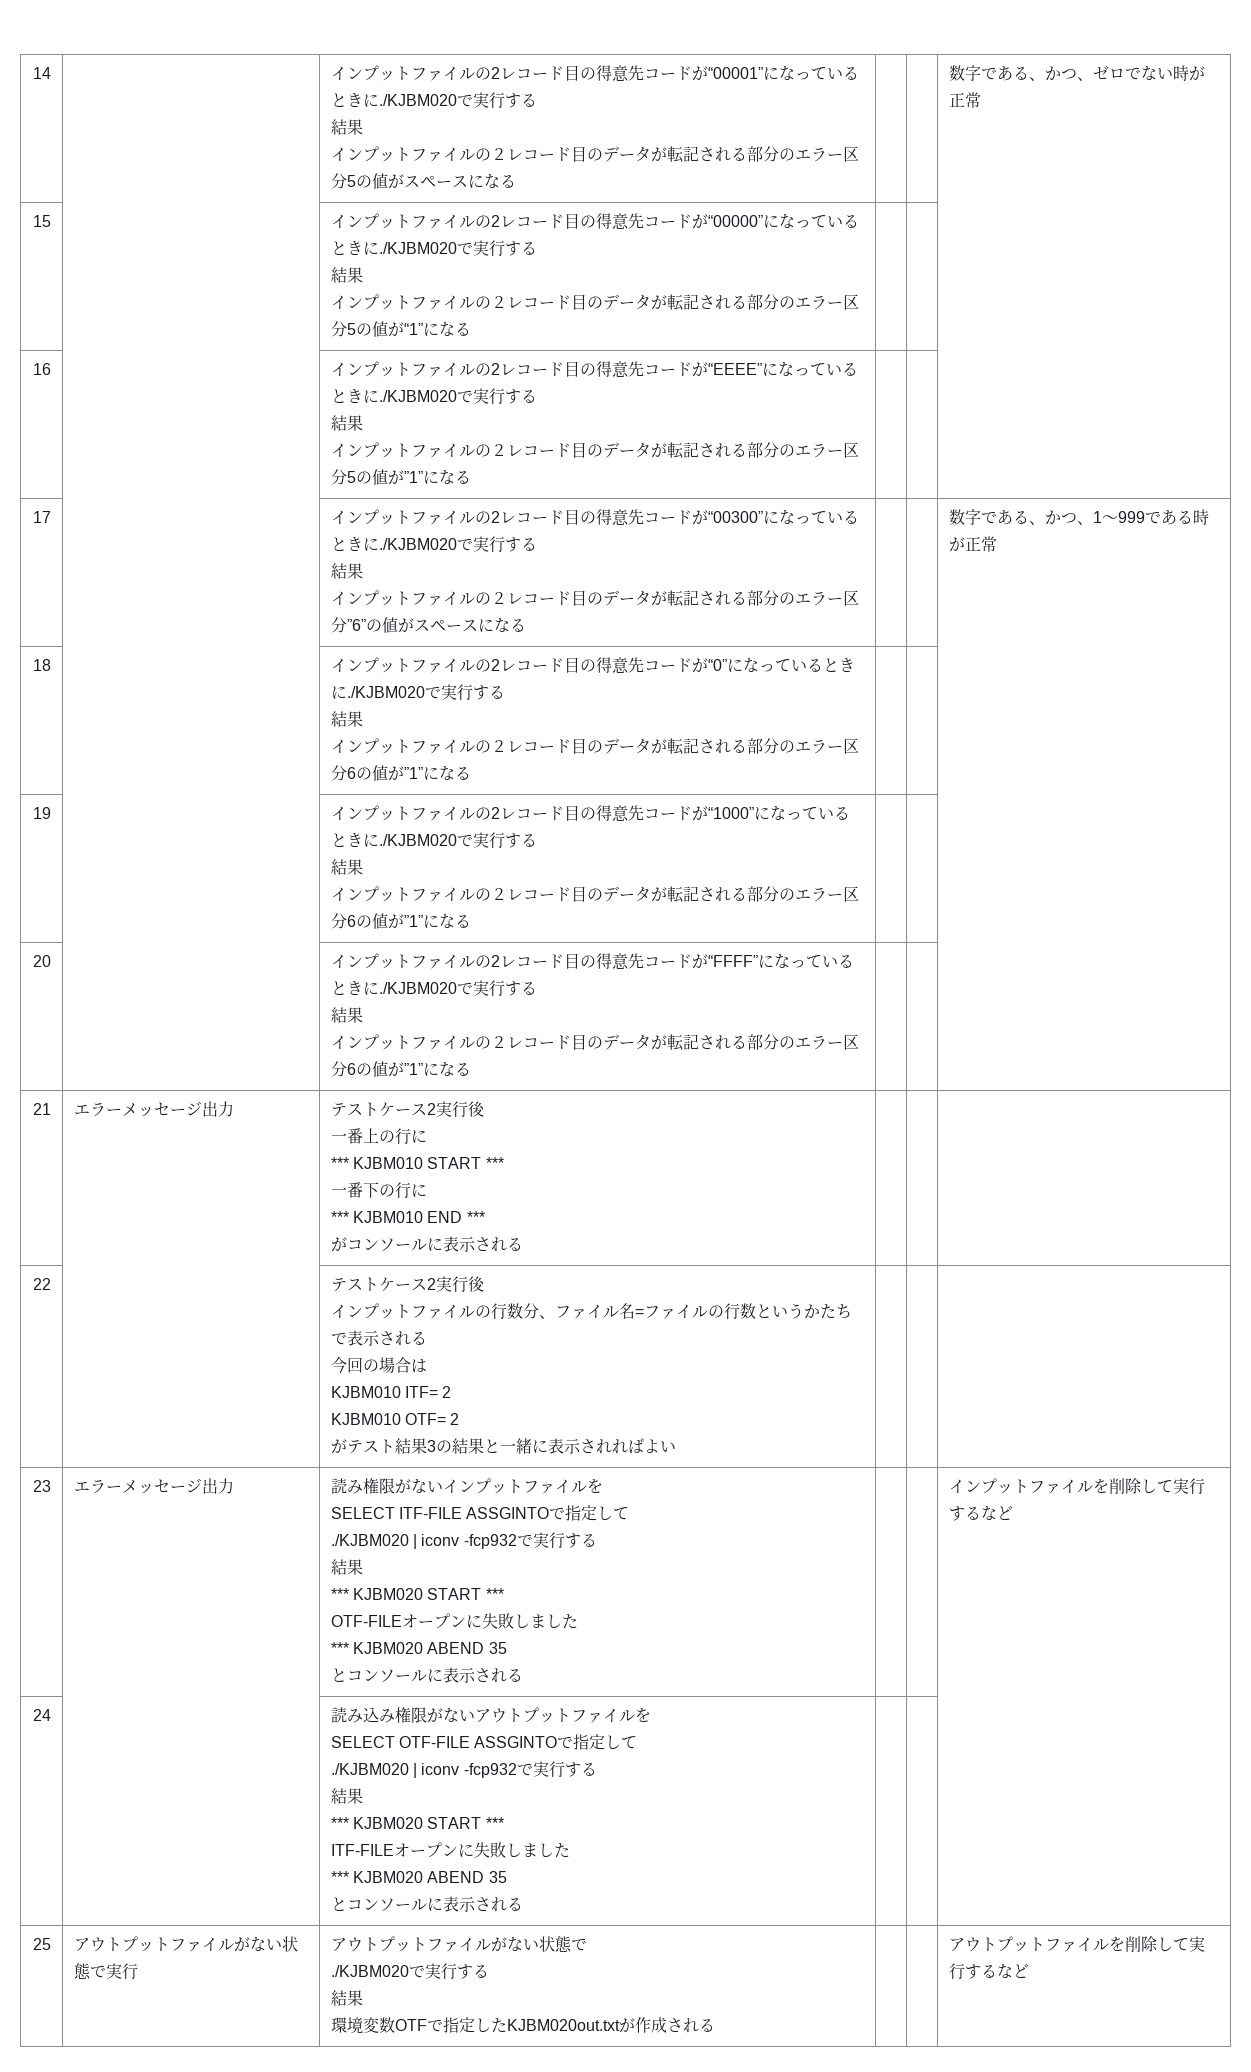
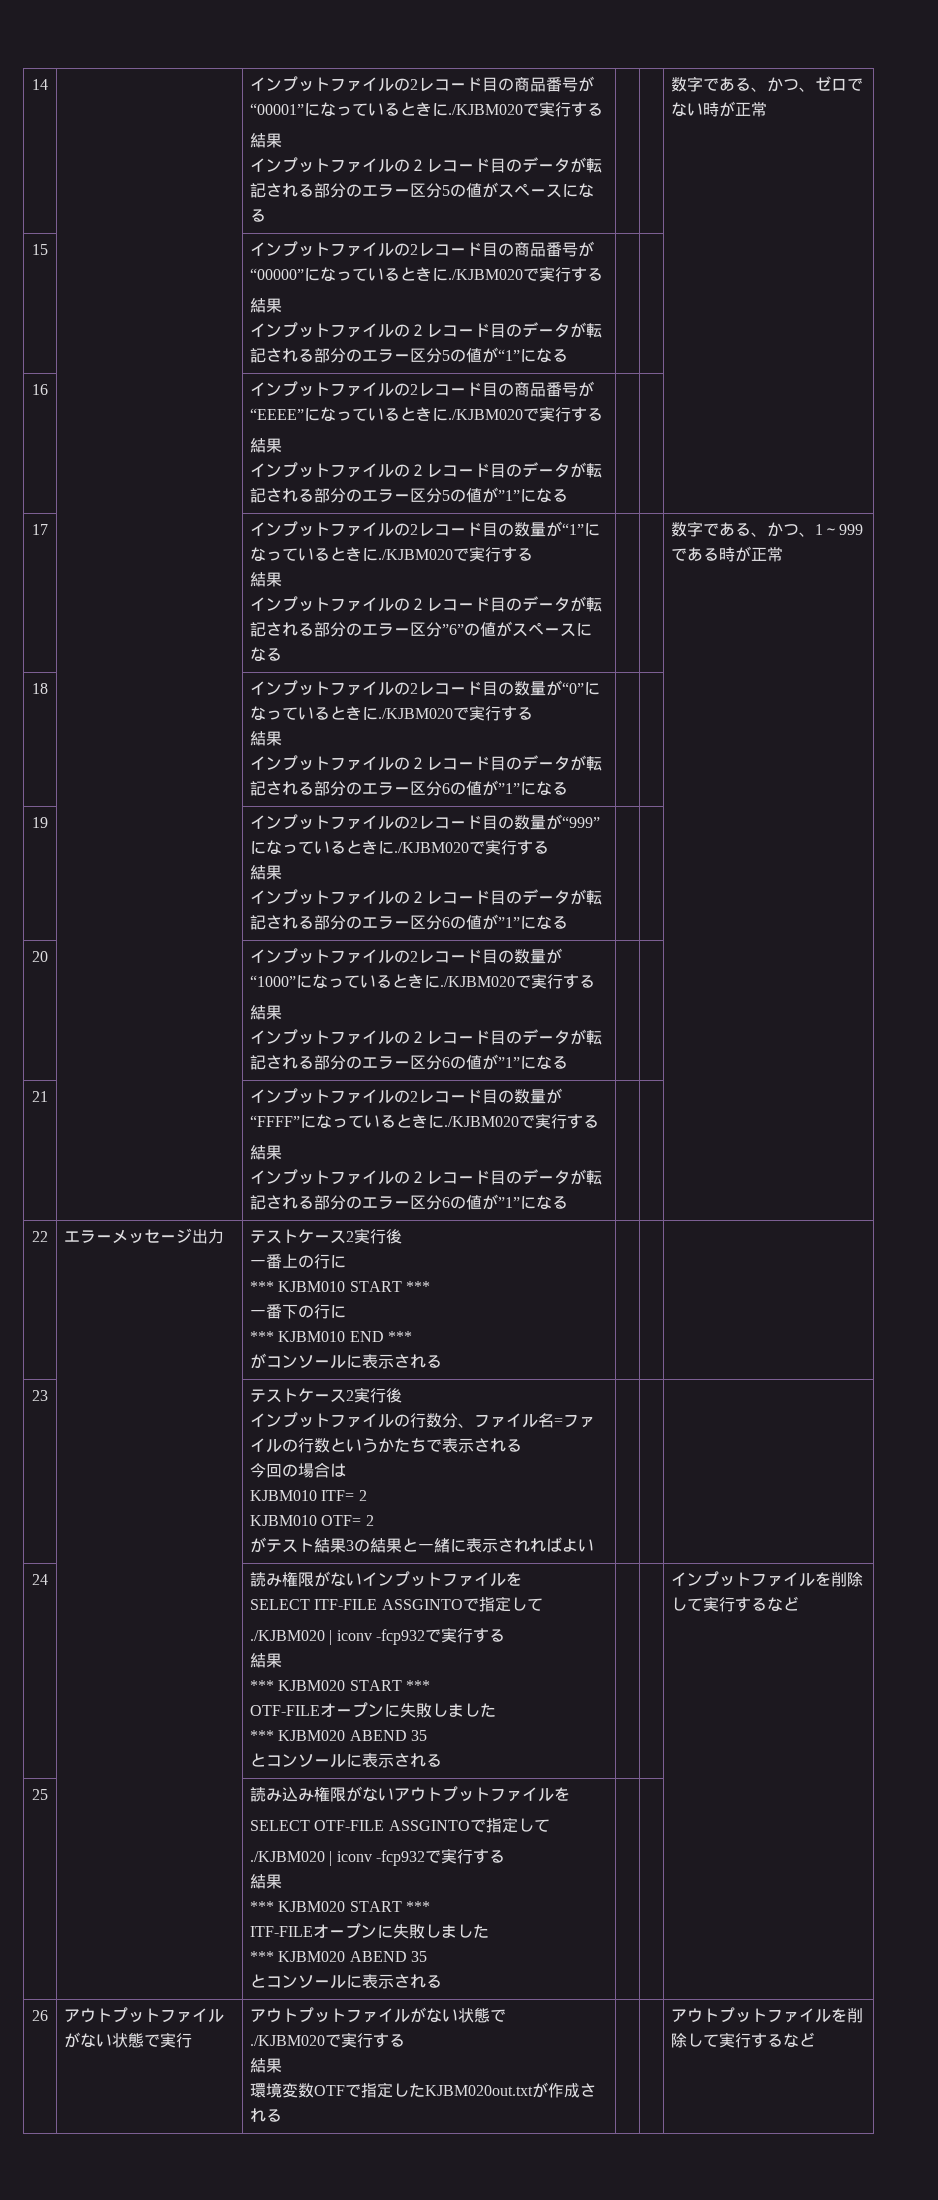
[595,65,692,82] 得意先コード -> [514,77,579,92] 商品番号
[595,213,692,230] 得意先コード -> [514,242,579,257] 商品番号
[595,361,692,378] 得意先コード -> [514,382,579,397] 商品番号
[595,509,763,526] 得意先コードが“00300” -> [514,521,585,537] 数量が“1”
[595,657,692,674] 得意先コード -> [514,681,547,696] 数量
[595,805,754,822] 得意先コードが“1000” -> [514,814,601,830] 数量が“999”
[595,953,692,970] 得意先コード -> [514,948,563,964] [250,973,596,989] [250,1005,283,1020] [250,1029,603,1045] [250,1054,569,1070] [32,1091,48,1102] [250,1088,547,1104] 数量が“1000”になっているときに./KJBM020で実行する // 結果 // インプットファイルの２レコード目のデータが転記される部分のエラー区分6の値が”1”になる | | | // 21 | | インプットファイルの2レコード目の数量
[32,1103,51,1115] 21 -> [32,1231,48,1242] 22
[32,1278,51,1290] 22 -> [32,1390,48,1401] 23
[32,1480,51,1492] [73,1478,234,1494] 23 | エラーメッセージ出力 -> [32,1574,48,1585] 24 |
[32,1709,51,1721] 24 -> [32,1789,48,1800] 25
[32,1938,51,1950] 25 -> [32,2010,48,2021] 26

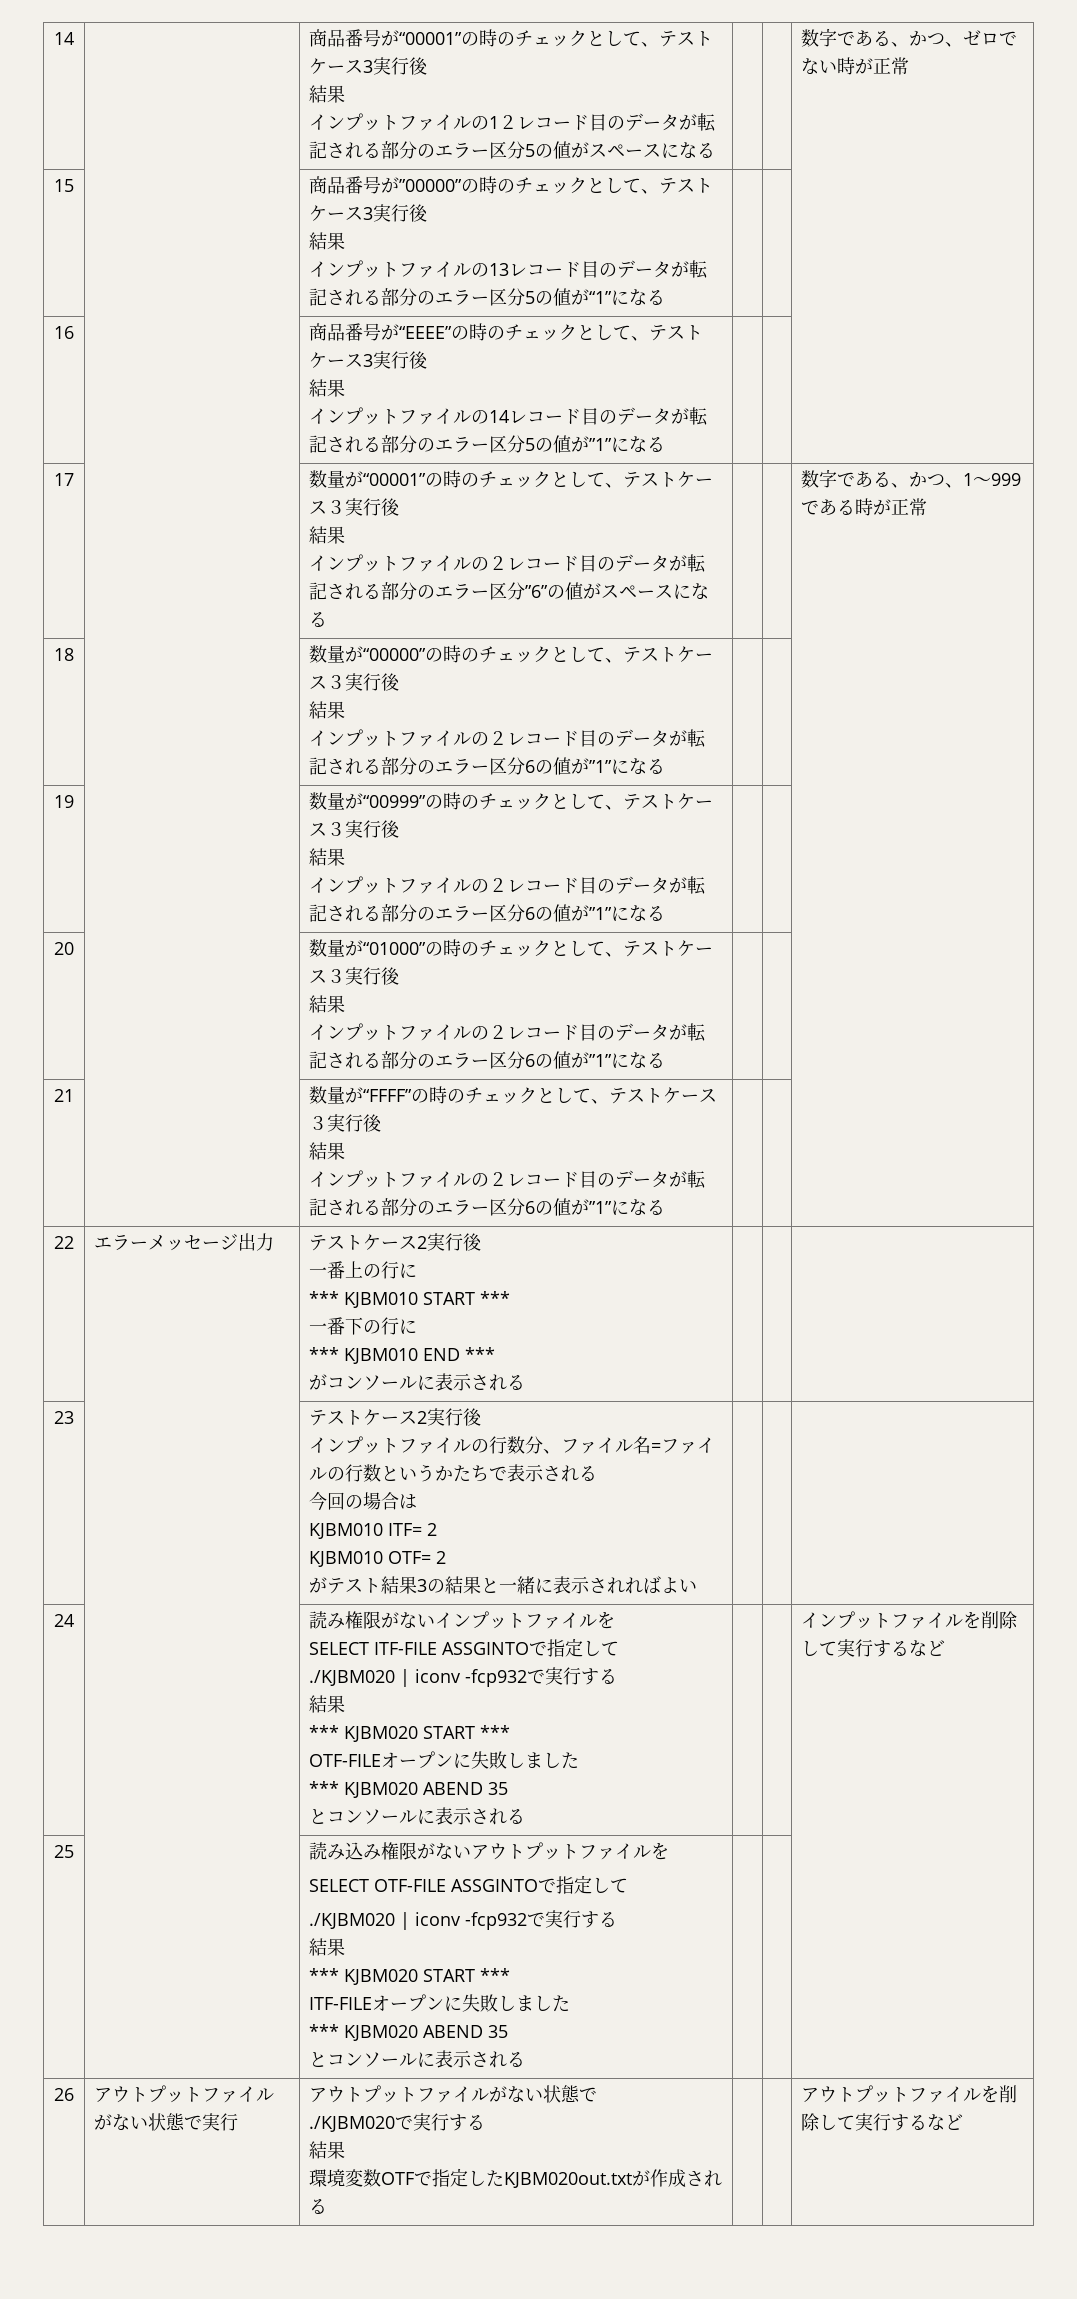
[250,76,595,92] [250,101,604,117] [250,133,283,148] [250,157,411,173] インプットファイルの2レコード目の商品番号が“00001”になっているときに./KJBM020で実行する // 結果 // インプットファイルの -> [309,29,714,47] [309,57,429,75] [309,85,346,103] [309,113,500,131] 商品番号が“00001”の時のチェックとして、テストケース3実行後 // 結果 // インプットファイルの1
[250,241,595,257] [250,266,604,282] [250,298,283,313] [250,322,427,338] インプットファイルの2レコード目の商品番号が“00000”になっているときに./KJBM020で実行する // 結果 // インプットファイルの２ -> [309,176,714,194] [309,204,429,222] [309,232,346,250] [309,260,510,278] 商品番号が”00000”の時のチェックとして、テストケース3実行後 // 結果 // インプットファイルの13
[250,381,595,397] [250,406,604,422] [250,438,283,453] [250,462,427,478] インプットファイルの2レコード目の商品番号が“EEEE”になっているときに./KJBM020で実行する // 結果 // インプットファイルの２ -> [309,323,704,341] [309,351,429,369] [309,379,346,397] [309,407,510,425] 商品番号が“EEEE”の時のチェックとして、テストケース3実行後 // 結果 // インプットファイルの14
[250,521,601,537] [250,546,534,562] インプットファイルの2レコード目の数量が“1”になっているときに./KJBM020で実行する -> [309,470,714,488] [309,498,401,516] 数量が“00001”の時のチェックとして、テストケース３実行後
[250,680,601,696] [250,705,534,721] インプットファイルの2レコード目の数量が“0”になっているときに./KJBM020で実行する -> [309,645,714,663] [309,673,401,691] 数量が“00000”の時のチェックとして、テストケース３実行後
[250,814,601,830] [250,839,550,855] インプットファイルの2レコード目の数量が“999”になっているときに./KJBM020で実行する -> [309,792,714,810] [309,820,401,838] 数量が“00999”の時のチェックとして、テストケース３実行後
[250,948,563,964] [250,973,596,989] インプットファイルの2レコード目の数量が“1000”になっているときに./KJBM020で実行する -> [309,939,714,957] [309,967,401,985] 数量が“01000”の時のチェックとして、テストケース３実行後
[250,1088,563,1104] [250,1113,600,1129] インプットファイルの2レコード目の数量が“FFFF”になっているときに./KJBM020で実行する -> [309,1086,718,1104] [309,1114,383,1132] 数量が“FFFF”の時のチェックとして、テストケース３実行後

